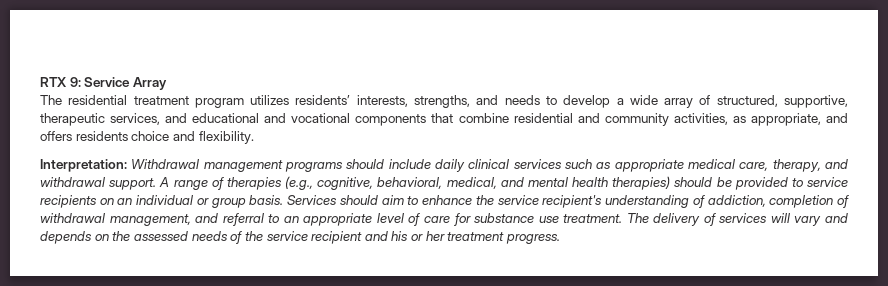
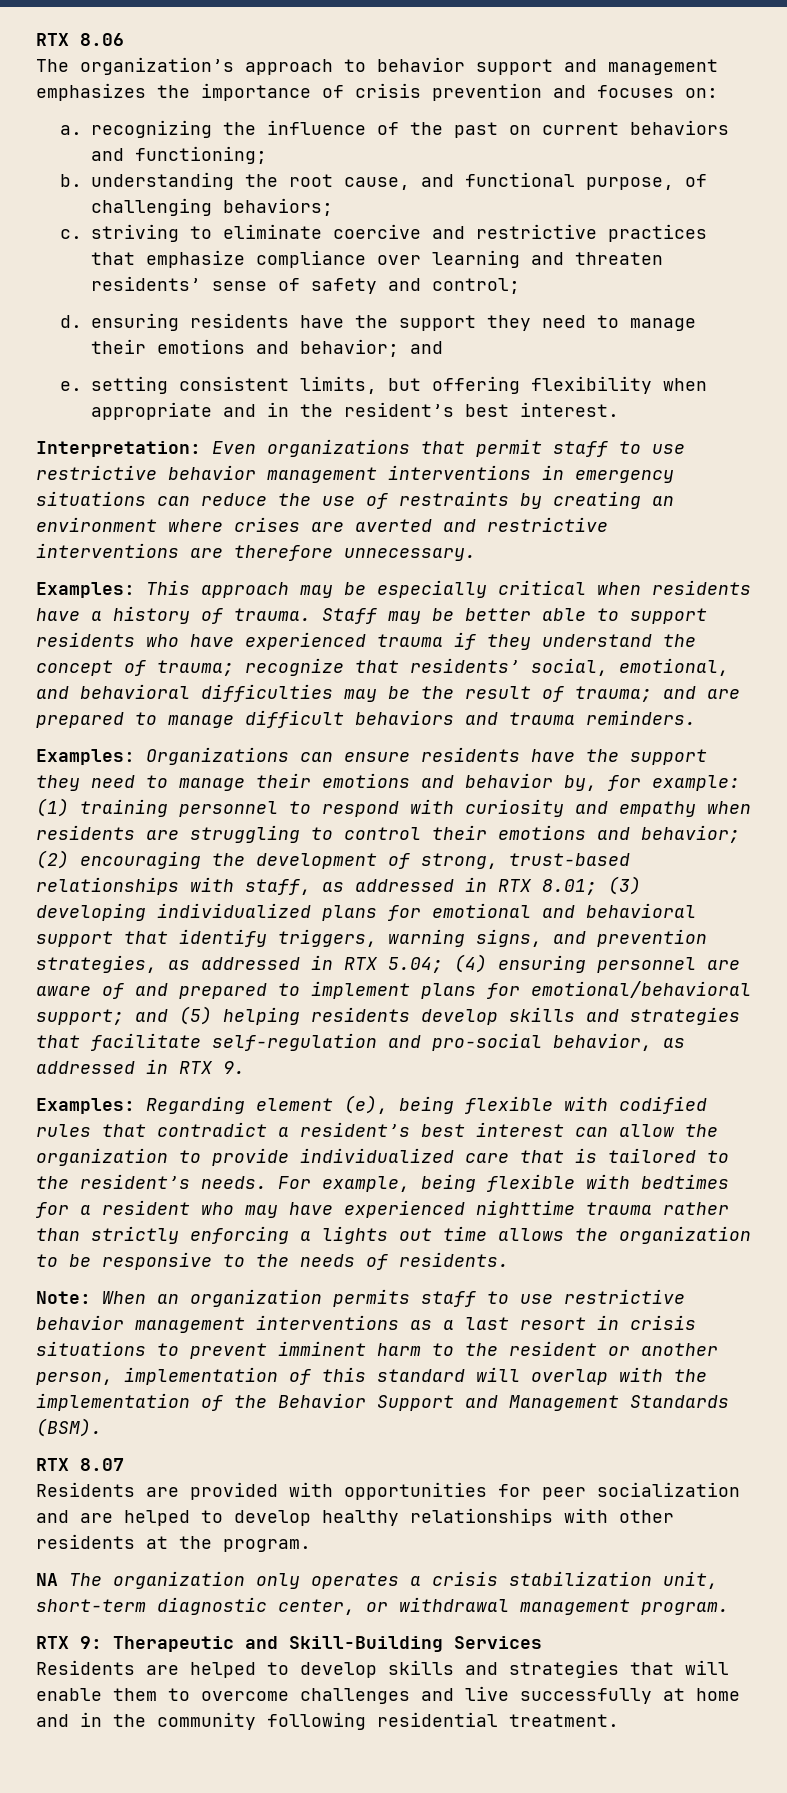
[40,77,167,90] [40,95,848,108] [40,113,849,126] [40,131,254,144] [40,159,849,172] [40,176,848,190] [40,195,849,208] [40,213,848,226] [40,231,561,244] RTX 9: Service Array // The residential treatment program utilizes residents’ interests, strengths, and needs to develop a wide array of structured, supportive, therapeutic services, and educational and vocational components that combine residential and community activities, as appropriate, and offers residents choice and flexibility. // Interpretation: Withdrawal management programs should include daily clinical services such as appropriate medical care, therapy, and withdrawal support. A range of therapies (e.g., cognitive, behavioral, medical, and mental health therapies) should be provided to service recipients on an individual or group basis. Services should aim to enhance the service recipient's understanding of addiction, completion of withdrawal management, and referral to an appropriate level of care for substance use treatment. The delivery of services will vary and depends on the assessed needs of the service recipient and his or her treatment progress. -> [36,33,124,46] [36,57,718,75] [36,83,718,101] [59,120,729,138] [90,146,267,164] [59,172,707,190] [90,198,333,216] [59,224,707,242] [90,250,663,268] [90,276,520,294] [59,313,696,331] [90,339,443,357] [59,376,707,394] [90,402,619,420] [36,439,685,457] [36,465,674,483] [36,491,674,509] [36,517,608,532] [36,543,476,561] [36,580,751,598] [36,606,707,624] [36,632,696,650] [36,658,729,676] [36,684,740,702] [36,710,696,728] [36,747,707,765] [36,773,740,791] [36,798,751,817] [36,825,740,843] [36,850,630,869] [36,876,641,895] [36,903,696,921] [36,929,707,947] [36,954,740,973] [36,981,751,999] [36,1006,740,1025] [36,1033,685,1051] [36,1059,245,1074] [36,1095,707,1114] [36,1122,718,1137] [36,1148,729,1166] [36,1174,729,1192] [36,1200,729,1218] [36,1226,751,1244] [36,1252,509,1270] [36,1289,685,1307] [36,1315,696,1333] [36,1341,718,1359] [36,1367,707,1385] [36,1393,729,1411] [36,1418,102,1437] [36,1458,124,1471] [36,1482,740,1500] [36,1508,674,1526] [36,1534,311,1552] [36,1571,718,1589] [36,1597,729,1615] [36,1636,542,1652] [36,1660,729,1678] [36,1686,740,1704] [36,1712,619,1730] RTX 8.06 // The organization’s approach to behavior support and management emphasizes the importance of crisis prevention and focuses on: // a. recognizing the influence of the past on current behaviors and functioning; // b. understanding the root cause, and functional purpose, of challenging behaviors; // c. striving to eliminate coercive and restrictive practices that emphasize compliance over learning and threaten residents’ sense of safety and control; // d. ensuring residents have the support they need to manage their emotions and behavior; and // e. setting consistent limits, but offering flexibility when appropriate and in the resident’s best interest. // Interpretation: Even organizations that permit staff to use restrictive behavior management interventions in emergency situations can reduce the use of restraints by creating an environment where crises are averted and restrictive interventions are therefore unnecessary. // Examples: This approach may be especially critical when residents have a history of trauma. Staff may be better able to support residents who have experienced trauma if they understand the concept of trauma; recognize that residents’ social, emotional, and behavioral difficulties may be the result of trauma; and are prepared to manage difficult behaviors and trauma reminders. // Examples: Organizations can ensure residents have the support they need to manage their emotions and behavior by, for example: (1) training personnel to respond with curiosity and empathy when residents are struggling to control their emotions and behavior; (2) encouraging the development of strong, trust-based relationships with staff, as addressed in RTX 8.01; (3) developing individualized plans for emotional and behavioral support that identify triggers, warning signs, and prevention strategies, as addressed in RTX 5.04; (4) ensuring personnel are aware of and prepared to implement plans for emotional/behavioral support; and (5) helping residents develop skills and strategies that facilitate self-regulation and pro-social behavior, as addressed in RTX 9. // Examples: Regarding element (e), being flexible with codified rules that contradict a resident’s best interest can allow the organization to provide individualized care that is tailored to the resident’s needs. For example, being flexible with bedtimes for a resident who may have experienced nighttime trauma rather than strictly enforcing a lights out time allows the organization to be responsive to the needs of residents. // Note: When an organization permits staff to use restrictive behavior management interventions as a last resort in crisis situations to prevent imminent harm to the resident or another person, implementation of this standard will overlap with the implementation of the Behavior Support and Management Standards (BSM). // RTX 8.07 // Residents are provided with opportunities for peer socialization and are helped to develop healthy relationships with other residents at the program. // NA The organization only operates a crisis stabilization unit, short-term diagnostic center, or withdrawal management program. // RTX 9: Therapeutic and Skill-Building Services // Residents are helped to develop skills and strategies that will enable them to overcome challenges and live successfully at home and in the community following residential treatment.

